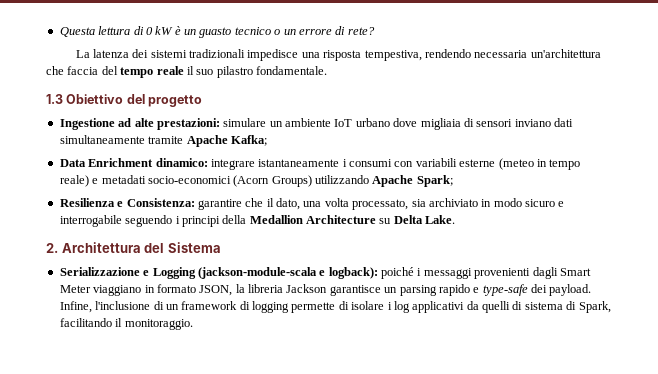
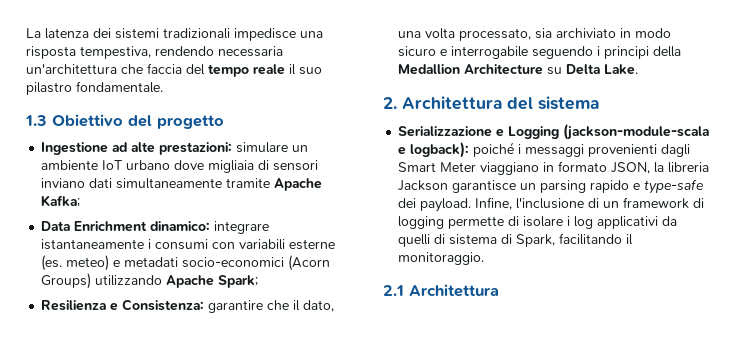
[59,26,375,38] Questa lettura di 0 kW è un guasto tecnico o un errore di rete? // -> (26, 33) none
[498,158,581,170] [59,175,89,187] (meteo in tempo reale) -> [41,255,110,271] (es. meteo)
[167,242,221,253] Sistema -> [538,96,599,110] sistema
(193, 324) none -> [383,284,499,297] // 2.1 Architettura

